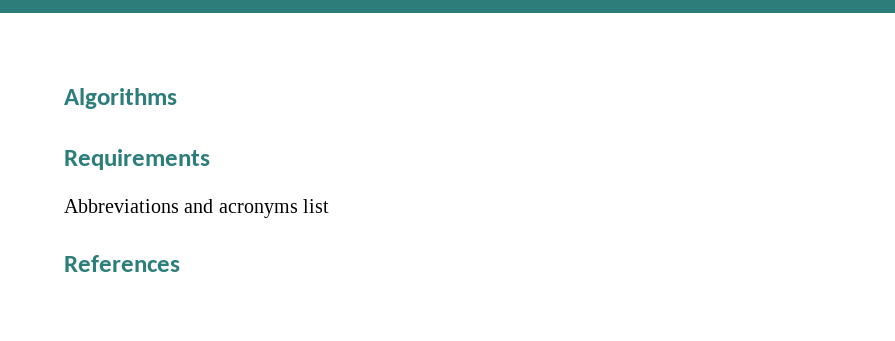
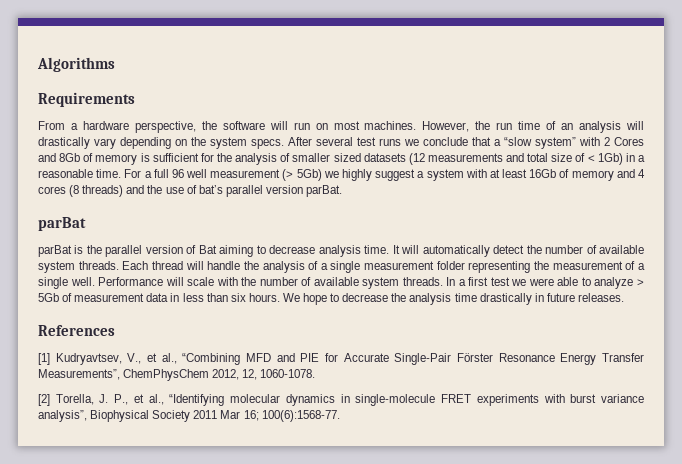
[64,199,330,218] [64,255,180,272] Abbreviations and acronyms list // References -> [38,121,645,133] [38,137,644,149] [38,153,645,165] [38,169,645,181] [38,185,343,197] [38,217,86,231] [38,245,644,257] [38,261,645,273] [38,277,644,289] [38,293,624,305] [38,325,115,336] [38,353,644,365] [38,369,316,381] [38,394,645,406] [38,410,340,422] From a hardware perspective, the software will run on most machines. However, the run time of an analysis will drastically vary depending on the system specs. After several test runs we conclude that a “slow system” with 2 Cores and 8Gb of memory is sufficient for the analysis of smaller sized datasets (12 measurements and total size of < 1Gb) in a reasonable time. For a full 96 well measurement (> 5Gb) we highly suggest a system with at least 16Gb of memory and 4 cores (8 threads) and the use of bat’s parallel version parBat. // parBat // parBat is the parallel version of Bat aiming to decrease analysis time. It will automatically detect the number of available system threads. Each thread will handle the analysis of a single measurement folder representing the measurement of a single well. Performance will scale with the number of available system threads. In a first test we were able to analyze > 5Gb of measurement data in less than six hours. We hope to decrease the analysis time drastically in future releases. // References // [1] Kudryavtsev, V., et al., “Combining MFD and PIE for Accurate Single-Pair Förster Resonance Energy Transfer Measurements”, ChemPhysChem 2012, 12, 1060-1078. // [2] Torella, J. P., et al., “Identifying molecular dynamics in single-molecule FRET experiments with burst variance analysis”, Biophysical Society 2011 Mar 16; 100(6):1568-77.

